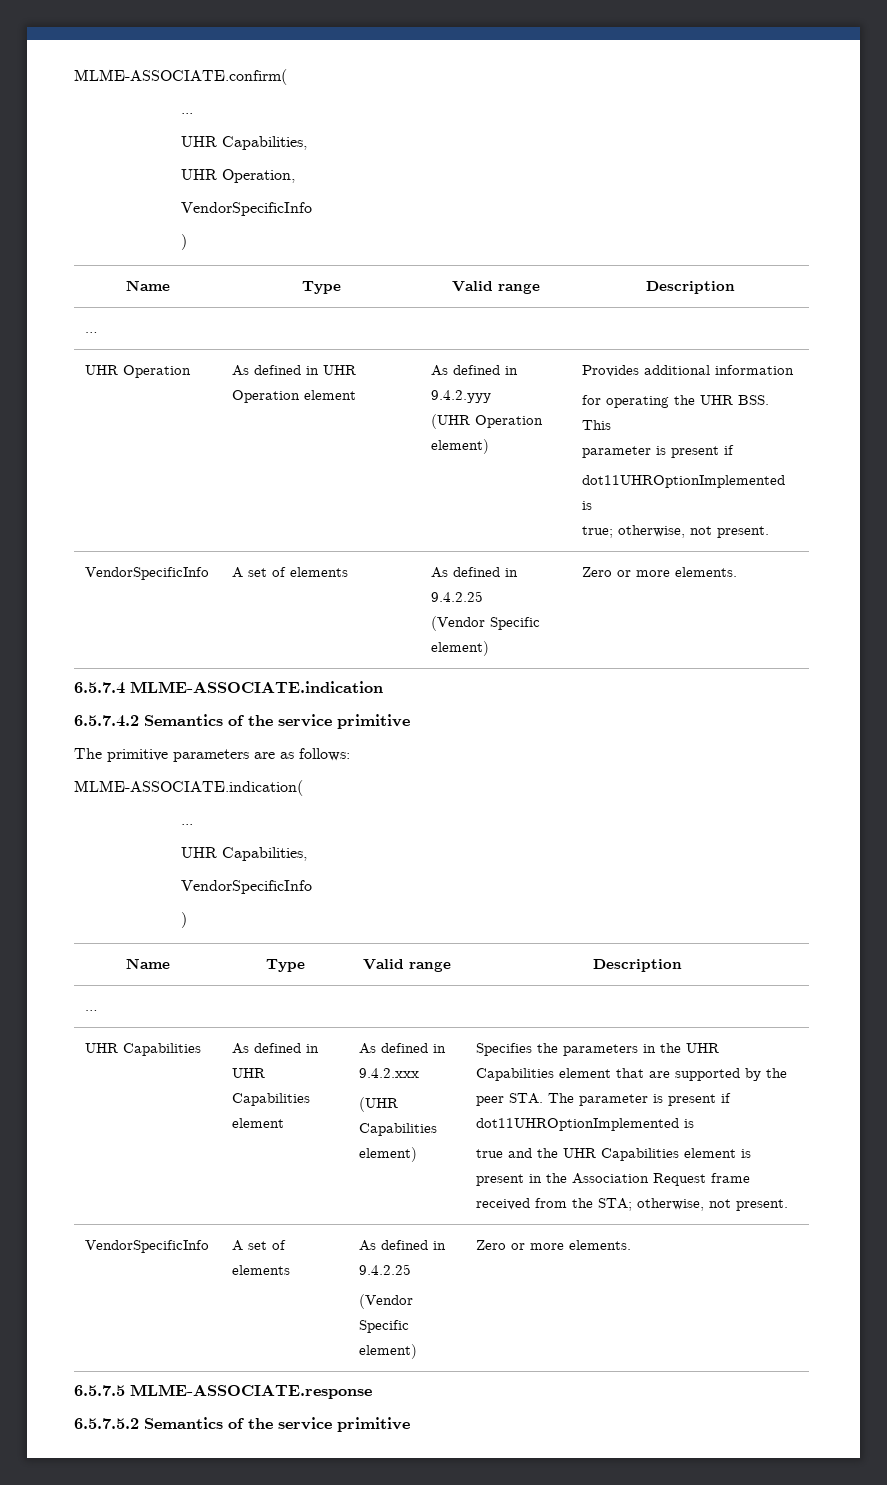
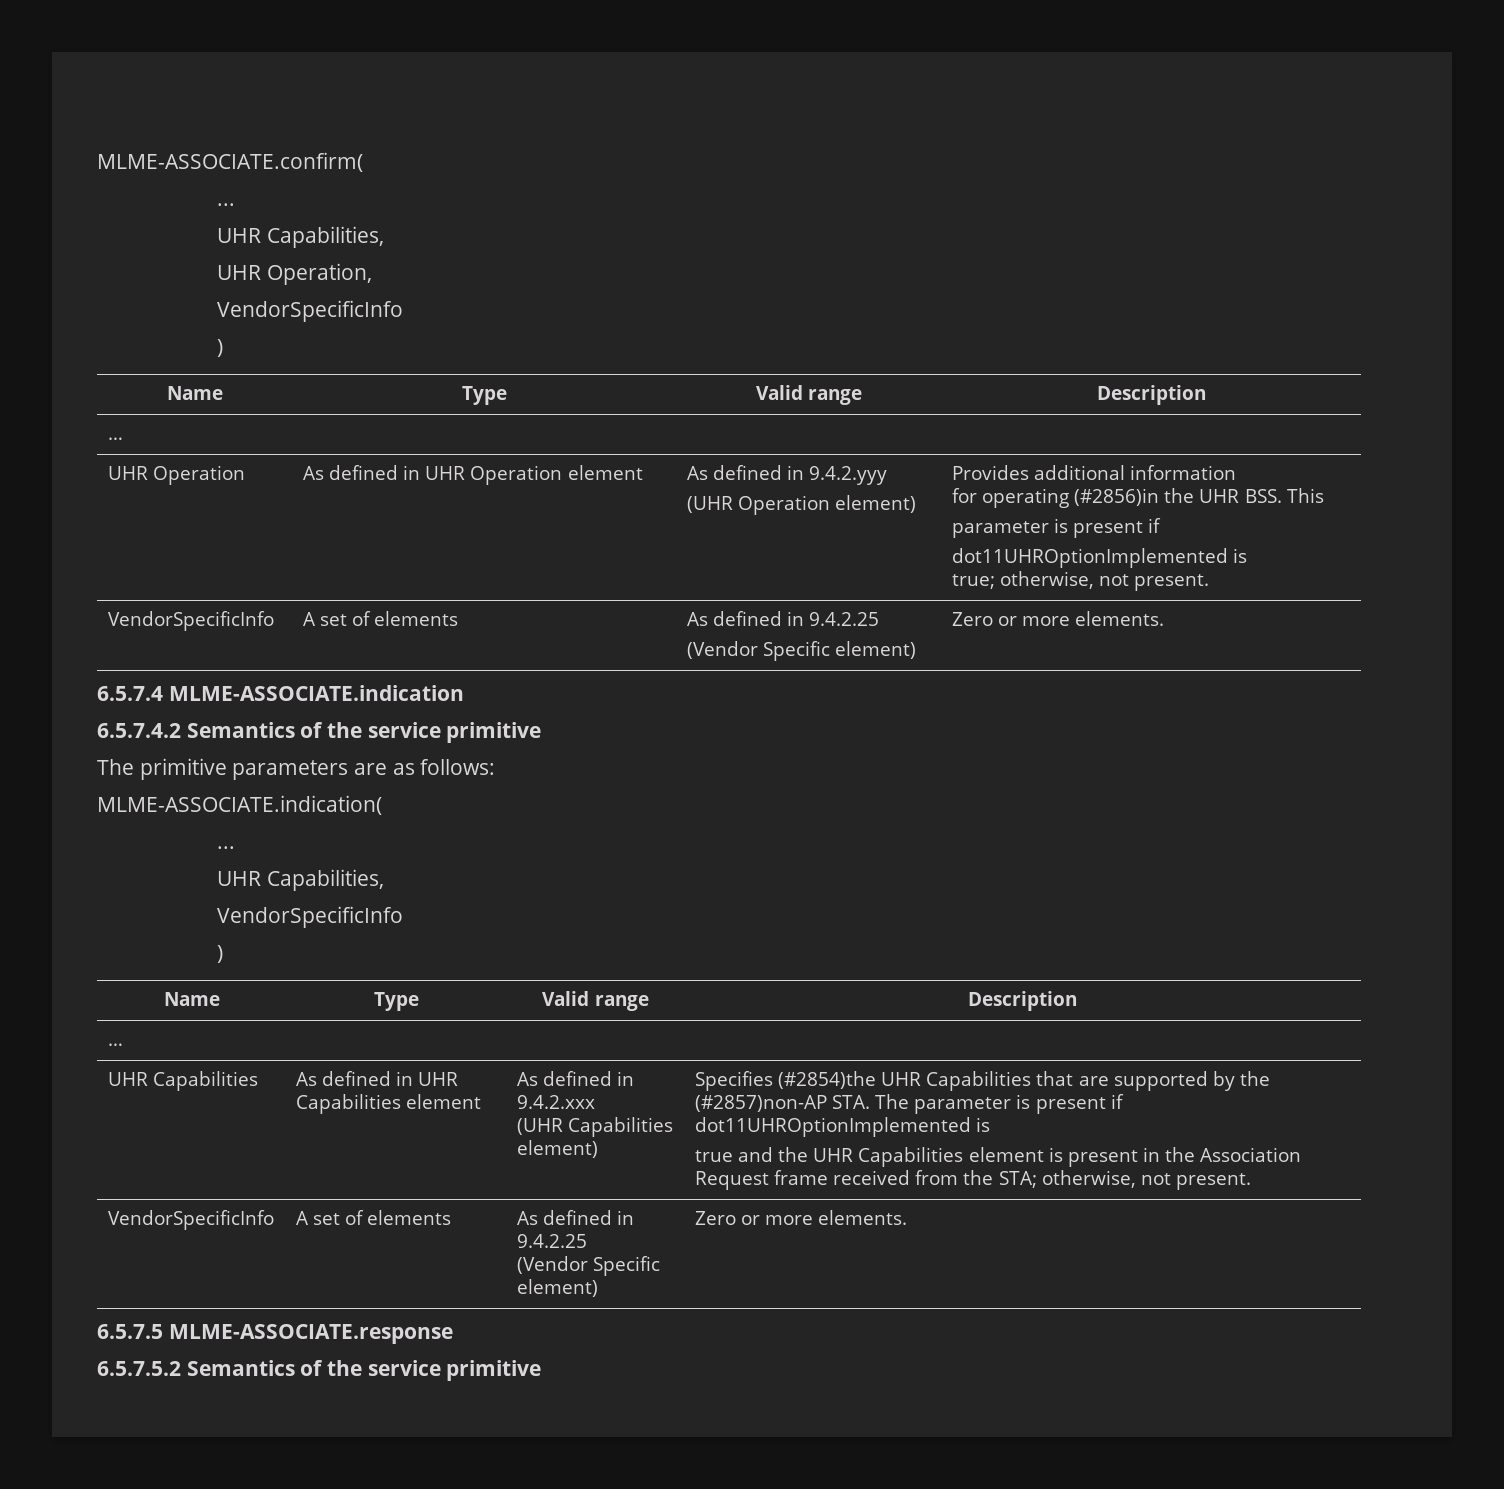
(670, 402) none -> [1074,488,1160,506] (#2856)in
[537,1043,720,1056] [476,1068,612,1081] the parameters in the UHR Capabilities element -> [778,1071,1032,1091] (#2854)the UHR Capabilities
[476,1096,505,1106] peer -> [694,1095,827,1112] (#2857)non-AP

